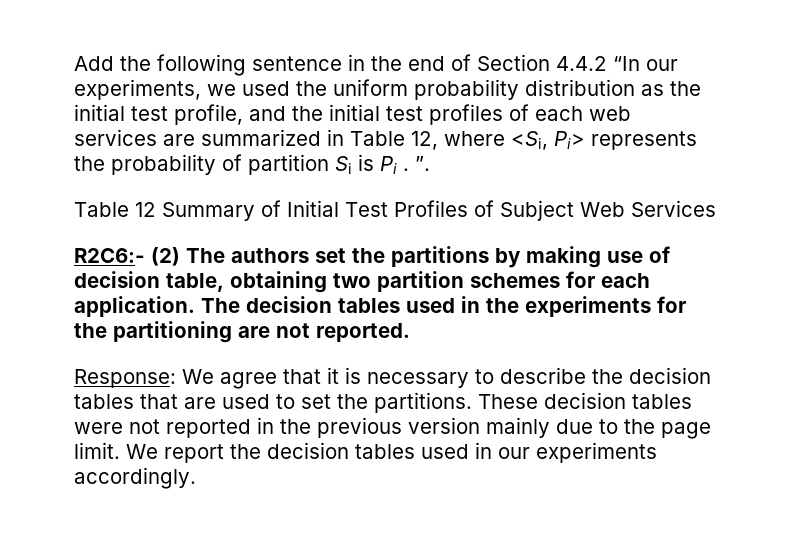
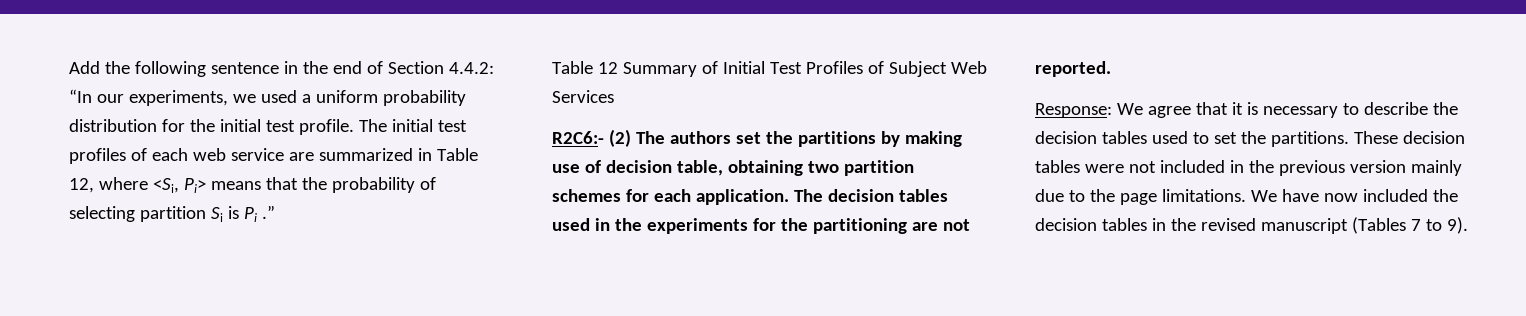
[556,56,607,71] 4.4.2 -> [448,62,494,74] 4.4.2:
[296,81,327,96] the -> [301,94,311,103] a
[641,81,701,96] [74,104,323,125] as the initial test profile, and the -> [161,119,387,135] for the initial test profile. The
[74,129,157,146] services -> [230,148,284,161] service
[591,131,697,150] represents -> [210,177,298,190] means that
(242, 162) none -> [69,206,135,222] selecting
[403,156,430,171] . ”. -> [261,205,275,219] .”
[140,394,216,409] that are -> (1147, 137) none
[166,419,251,438] reported -> [1159,160,1225,173] included
[74,442,657,463] [74,467,196,489] limit. We report the decision tables used in our experiments accordingly. -> [1161,189,1458,202] [1035,217,1468,234] limitations. We have now included the decision tables in the revised manuscript (Tables 7 to 9).

